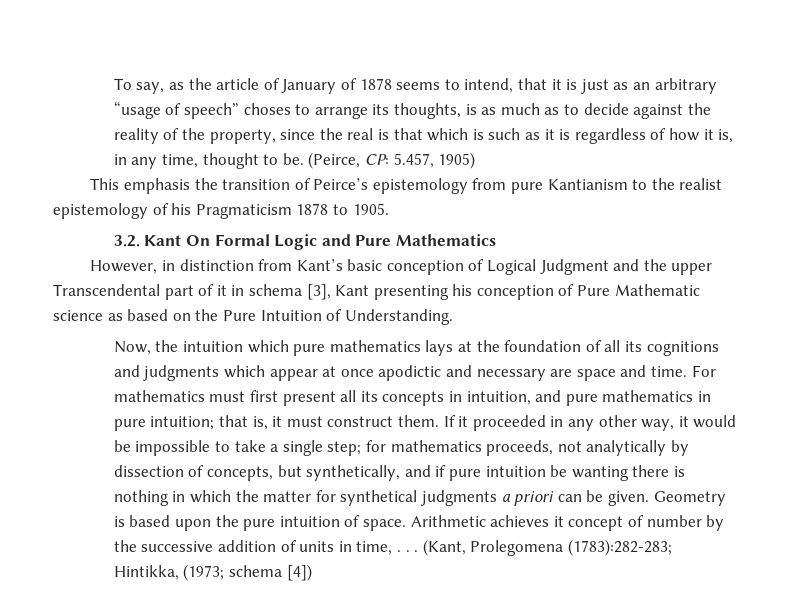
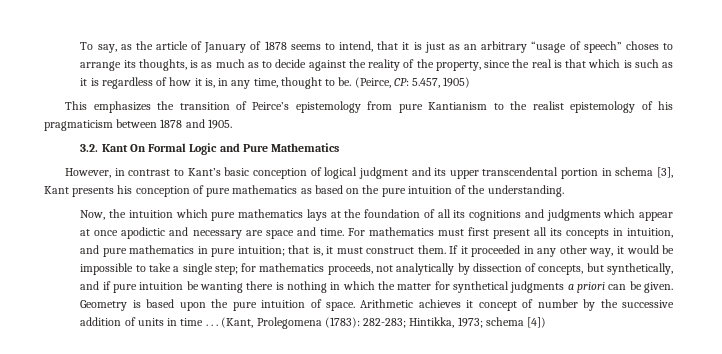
[123,178,190,194] emphasis -> [93,101,151,113] emphasizes
[195,203,348,219] Pragmaticism 1878 to -> [44,119,205,131] pragmaticism between 1878 and
[179,259,293,271] distinction from -> [128,169,185,176] contrast to
[487,259,713,275] [53,284,227,300] Logical Judgment and the upper Transcendental part of it -> [324,167,599,179] logical judgment and its upper transcendental portion
[373,285,449,300] presenting -> [72,187,115,197] presents
[577,284,700,296] [53,310,103,321] Pure Mathematic science -> [206,185,298,197] pure mathematics
[222,309,453,325] Pure Intuition of Understanding. -> [381,185,564,197] pure intuition of the understanding.
[356,541,393,555] time, -> [180,318,204,326] time
[567,539,672,556] [113,564,225,581] (1783):282-283; Hintikka, (1973; -> [324,317,483,328] (1783): 282-283; Hintikka, 1973;

